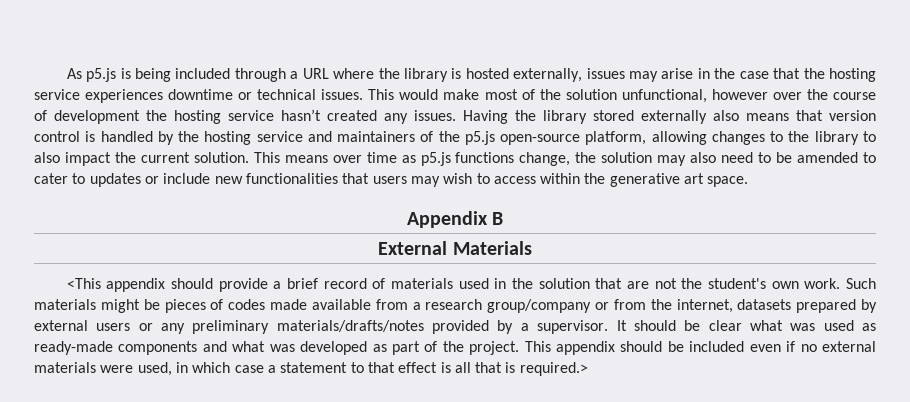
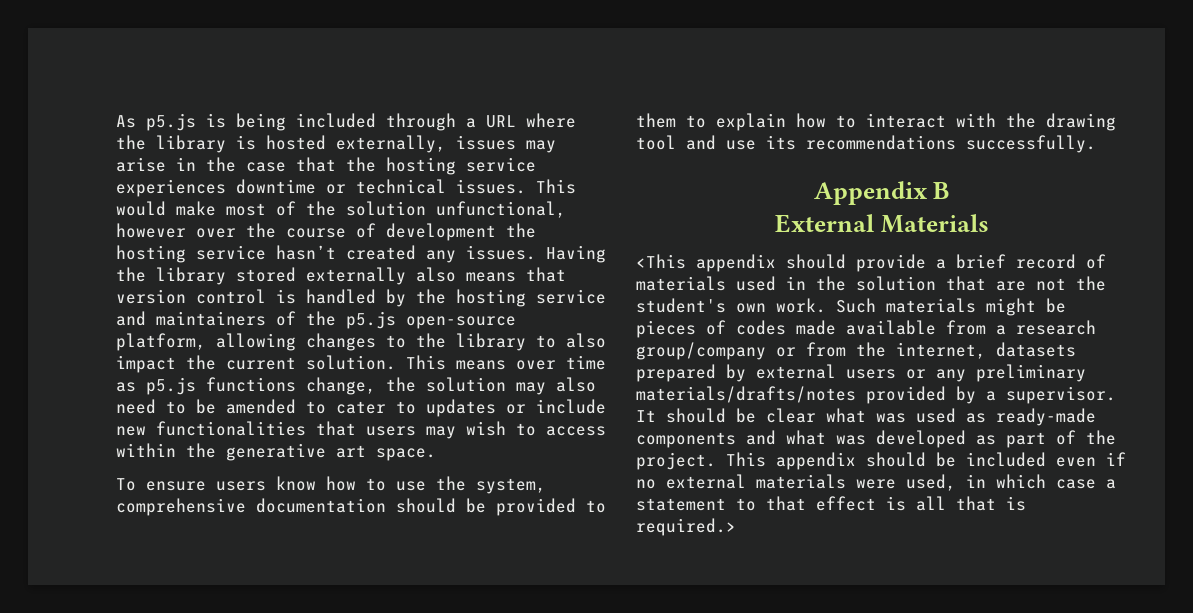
(749, 181) none -> [116,476,546,494] [116,498,606,516] [636,113,1116,131] [636,135,1096,153] // To ensure users know how to use the system, comprehensive documentation should be provided to them to explain how to interact with the drawing tool and use its recommendations successfully.

